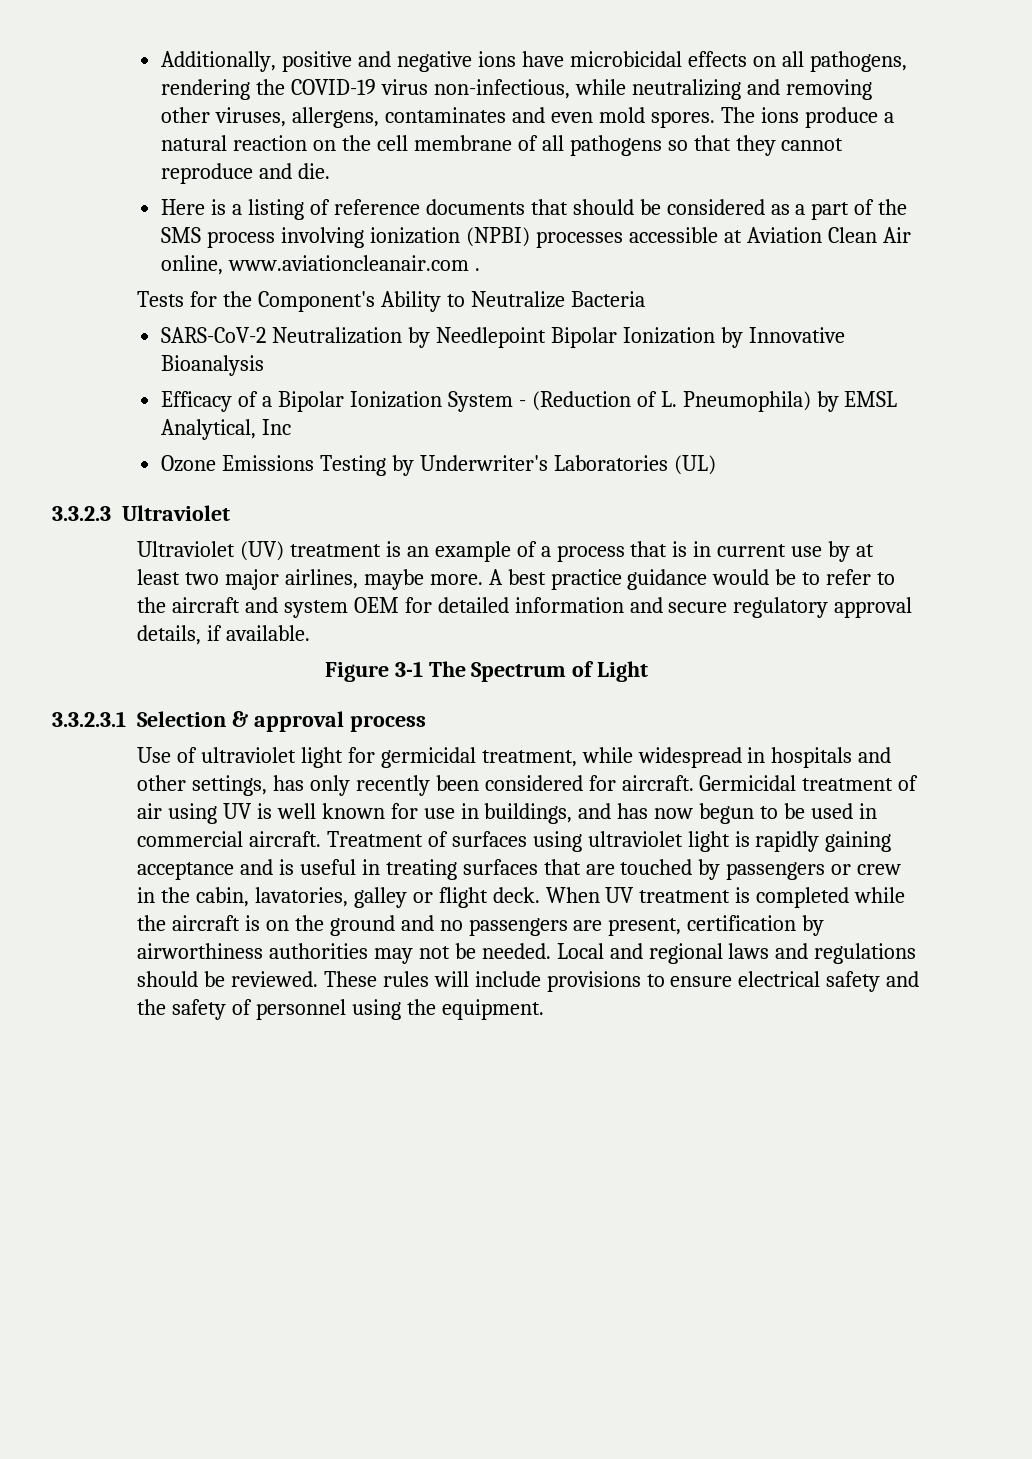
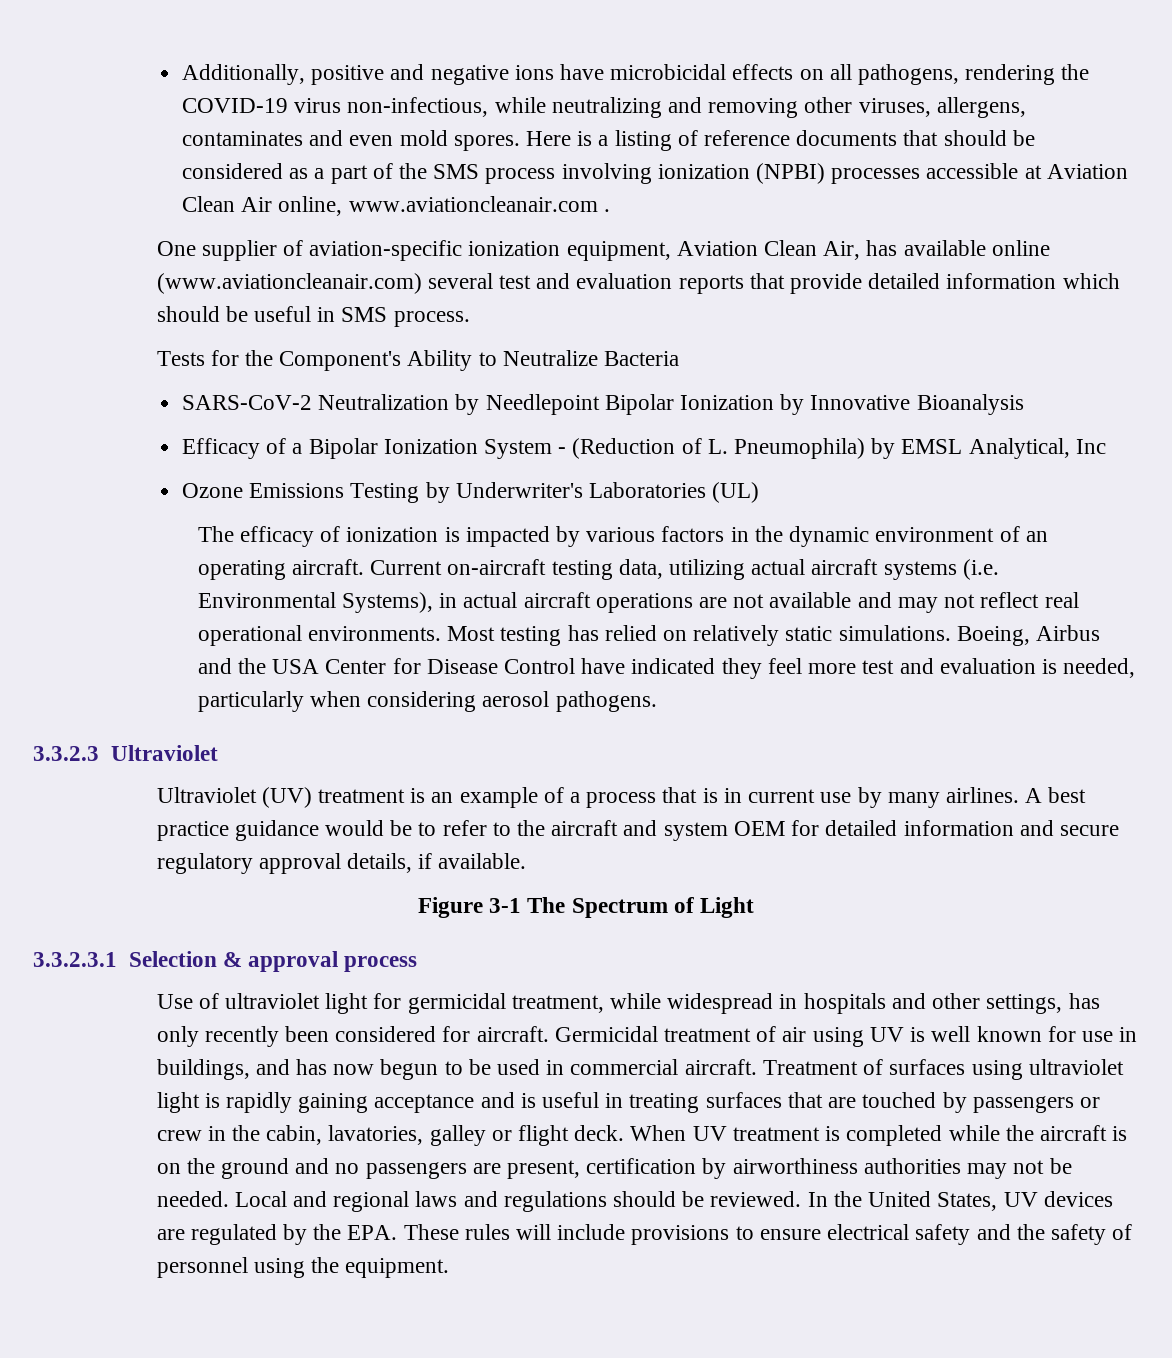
[720,107,894,128] [161,135,844,156] [161,163,331,184] The ions produce a natural reaction on the cell membrane of all pathogens so that they cannot reproduce and die. // -> (520, 143) none
(481, 269) none -> [156,240,1050,261] [156,273,1120,294] [156,306,470,327] // One supplier of aviation-specific ionization equipment, Aviation Clean Air, has available online (www.aviationcleanair.com) several test and evaluation reports that provide detailed information which should be useful in SMS process.
(716, 465) none -> [197,526,1048,547] [197,559,999,580] [197,592,1079,613] [197,625,1101,646] [197,658,1136,679] [197,691,657,712] // The efficacy of ionization is impacted by various factors in the dynamic environment of an operating aircraft. Current on-aircraft testing data, utilizing actual aircraft systems (i.e. Environmental Systems), in actual aircraft operations are not available and may not reflect real operational environments. Most testing has relied on relatively static simulations. Boeing, Airbus and the USA Center for Disease Control have indicated they feel more test and evaluation is needed, particularly when considering aerosol pathogens.
[856,544,875,557] [137,569,483,590] at least two major airlines, maybe more. -> [887,787,1019,808] many airlines.
(318, 979) none -> [807,1191,1113,1211] [156,1224,398,1245] In the United States, UV devices are regulated by the EPA.

